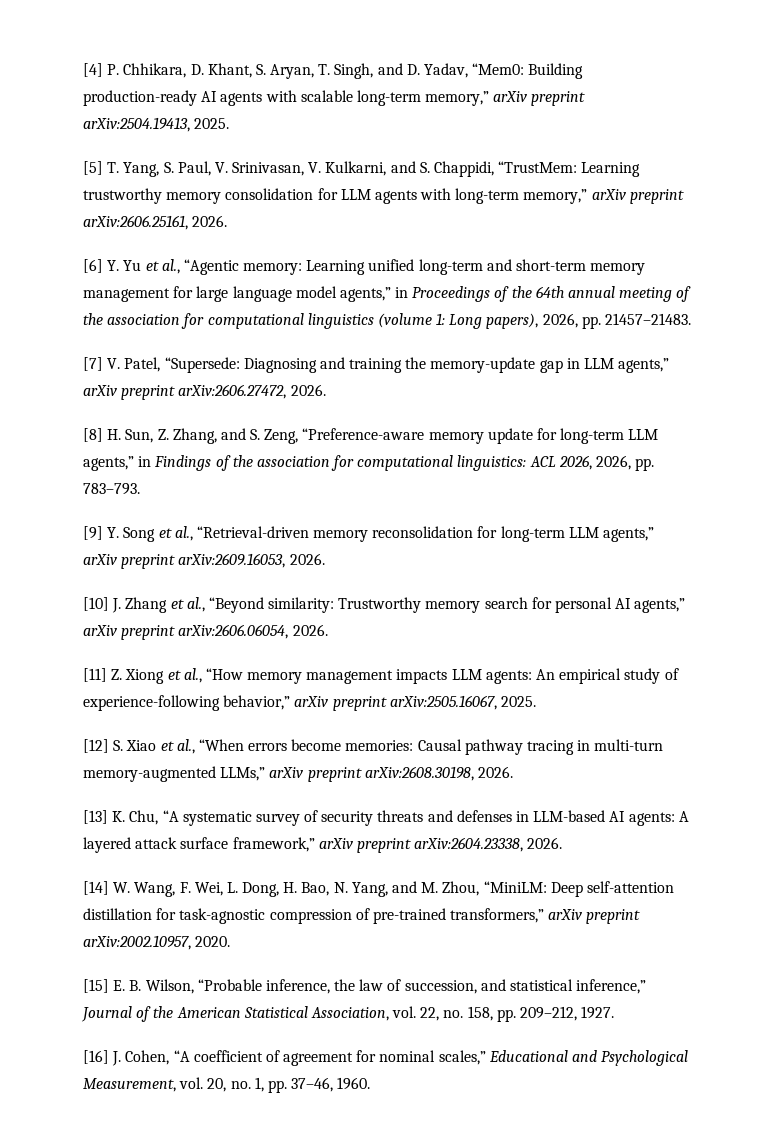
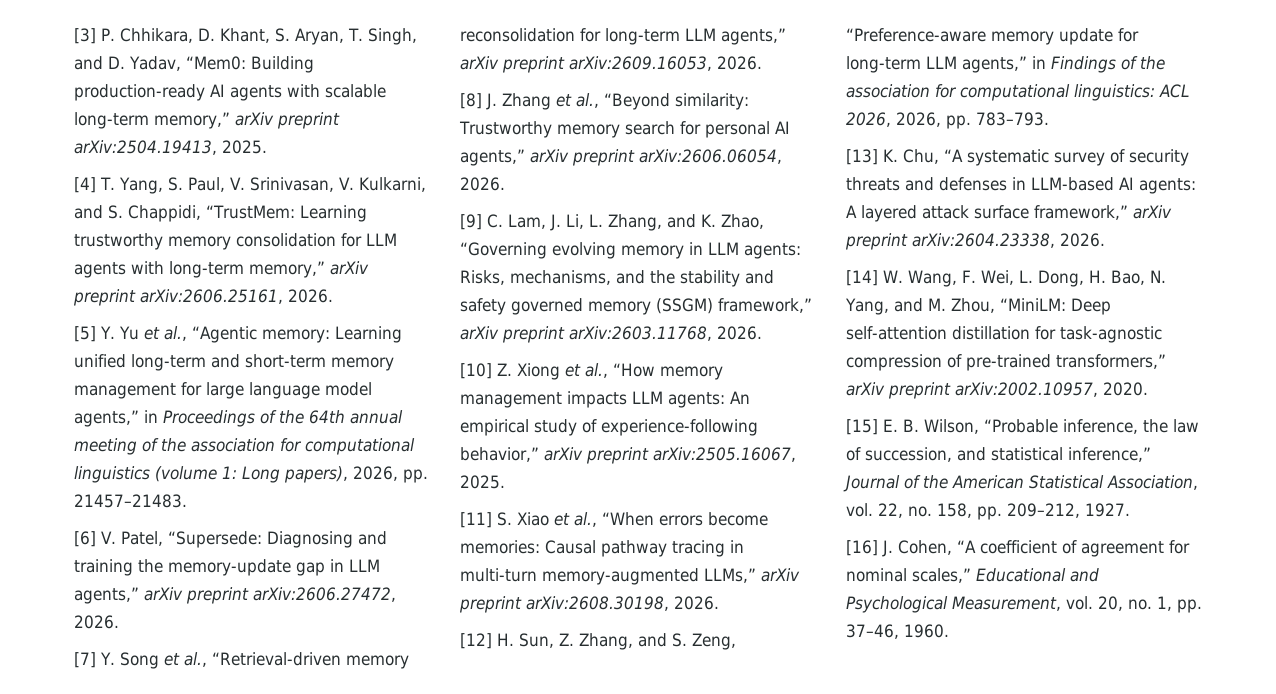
[83,63,103,77] [4] -> [74,28,96,44] [3]
[83,161,103,175] [5] -> [74,177,96,193] [4]
[83,259,103,273] [6] -> [74,326,96,342] [5]
[83,357,103,371] [7] -> [74,531,96,547] [6]
[83,428,103,442] [8] -> [74,652,409,669] [460,28,786,45] [460,56,762,73] [460,93,749,110] [459,121,790,138] [460,149,782,166] [460,177,505,191] [460,214,764,231] [460,242,801,259] [460,270,774,287] [460,298,812,315] [460,326,762,343] [460,363,723,380] [460,391,750,408] [460,419,758,436] [460,447,796,464] [460,475,505,489] [460,512,768,528] [460,540,744,557] [460,568,800,585] [459,596,719,613] [460,633,492,649] [7] Y. Song et al., “Retrieval-driven memory reconsolidation for long-term LLM agents,” arXiv preprint arXiv:2609.16053, 2026. // [8] J. Zhang et al., “Beyond similarity: Trustworthy memory search for personal AI agents,” arXiv preprint arXiv:2606.06054, 2026. // [9] C. Lam, J. Li, L. Zhang, and K. Zhao, “Governing evolving memory in LLM agents: Risks, mechanisms, and the stability and safety governed memory (SSGM) framework,” arXiv preprint arXiv:2603.11768, 2026. // [10] Z. Xiong et al., “How memory management impacts LLM agents: An empirical study of experience-following behavior,” arXiv preprint arXiv:2505.16067, 2025. // [11] S. Xiao et al., “When errors become memories: Causal pathway tracing in multi-turn memory-augmented LLMs,” arXiv preprint arXiv:2608.30198, 2026. // [12]
[83,526,655,542] [83,553,325,569] [83,597,686,613] [83,624,328,640] [83,668,679,684] [83,695,536,711] [83,739,664,755] [83,766,513,782] // [9] Y. Song et al., “Retrieval-driven memory reconsolidation for long-term LLM agents,” arXiv preprint arXiv:2609.16053, 2026. // [10] J. Zhang et al., “Beyond similarity: Trustworthy memory search for personal AI agents,” arXiv preprint arXiv:2606.06054, 2026. // [11] Z. Xiong et al., “How memory management impacts LLM agents: An empirical study of experience-following behavior,” arXiv preprint arXiv:2505.16067, 2025. // [12] S. Xiao et al., “When errors become memories: Causal pathway tracing in multi-turn memory-augmented LLMs,” arXiv preprint arXiv:2608.30198, 2026. -> (1049, 119) none

